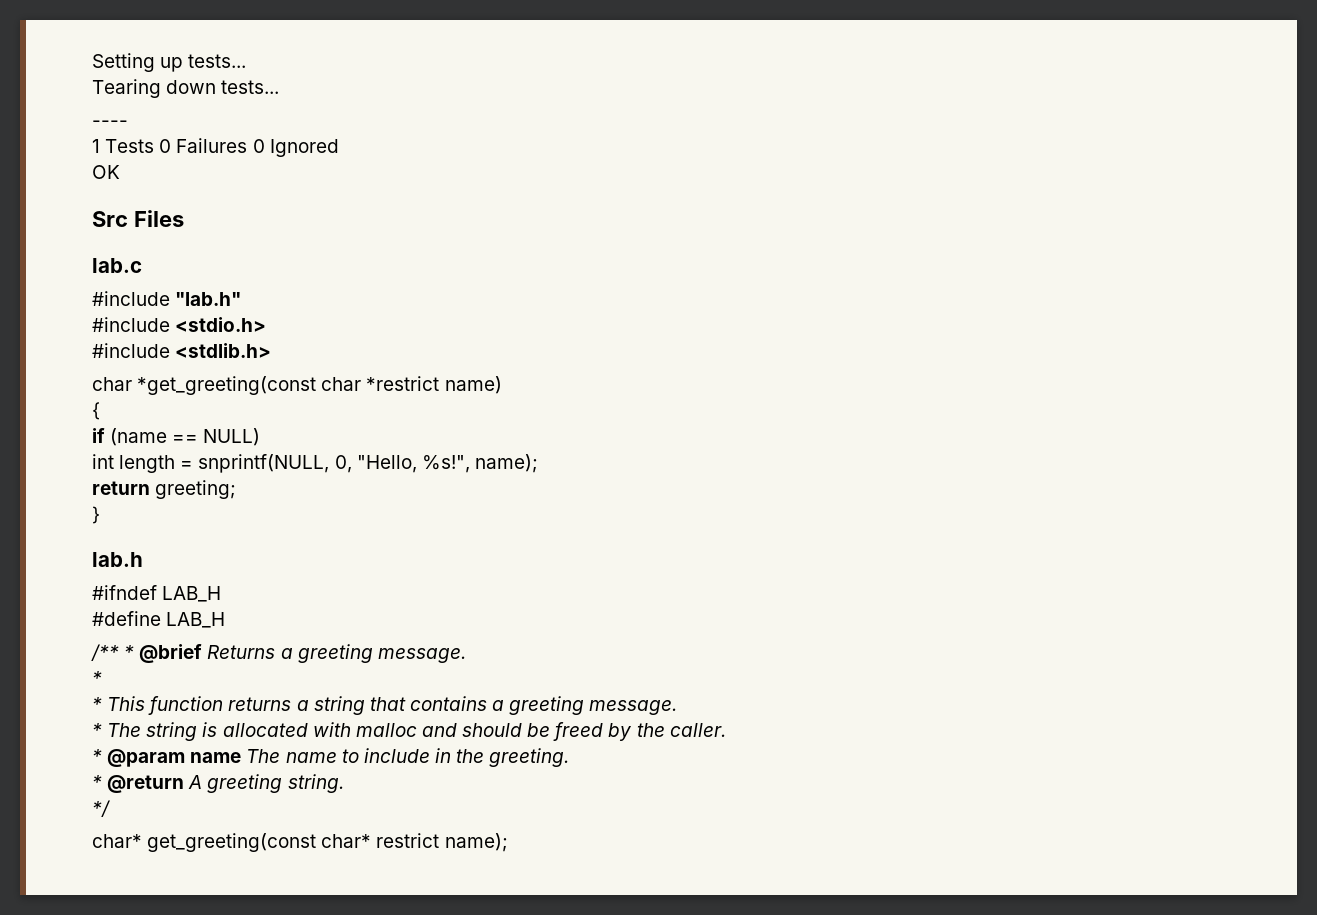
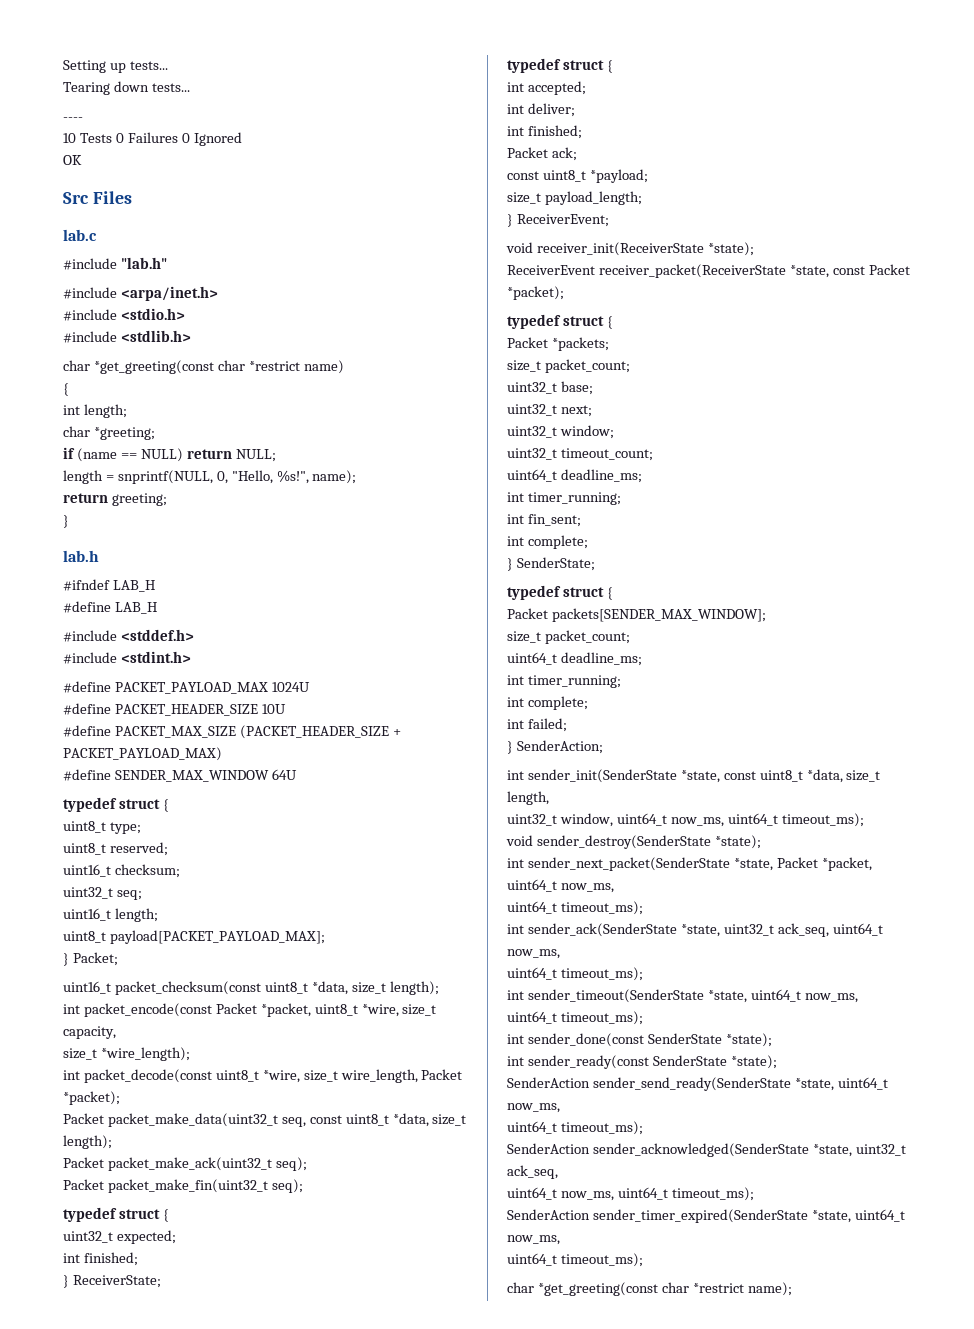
[92,139,100,153] 1 -> [63,133,76,143] 10
(242, 299) none -> [63,286,218,301] // #include <arpa/inet.h>
(100, 411) none -> [63,404,127,418] [63,426,155,440] // int length; // char *greeting;
[92,454,114,469] // int -> [186,449,276,462] return NULL; //
[91,644,466,663] [92,671,102,685] [92,696,678,715] [92,722,726,741] [92,748,570,767] [92,774,344,793] [92,800,110,817] [92,833,440,852] /** * @brief Returns a greeting message. // * // * This function returns a string that contains a greeting message. // * The string is allocated with malloc and should be freed by the caller. // * @param name The name to include in the greeting. // * @return A greeting string. // */ // char* get_greeting(const char* restrict -> [63,629,194,642] [63,651,191,664] [63,681,310,694] [63,703,286,716] [63,725,401,739] [63,747,222,761] [63,769,297,782] [63,797,169,812] [63,821,141,834] [63,842,168,856] [63,864,180,878] [63,887,142,900] [63,908,158,922] [63,930,325,944] [63,952,118,966] [63,981,439,995] [63,1003,437,1017] [63,1026,116,1039] [63,1047,190,1061] [63,1069,463,1083] [63,1091,120,1105] [63,1113,467,1127] [63,1135,112,1149] [63,1157,307,1171] [63,1179,303,1193] [63,1207,169,1222] [63,1230,176,1244] [63,1252,138,1266] [63,1275,161,1288] [507,58,613,73] [507,81,586,95] [507,103,575,117] [507,125,582,139] [507,147,577,161] [507,169,648,183] [507,191,642,205] [507,214,609,227] [506,242,754,256] [507,264,910,278] [507,286,564,300] [507,314,613,329] [507,337,609,351] [507,359,630,373] [507,381,593,395] [507,404,592,417] [507,425,614,439] [507,448,653,461] [507,469,642,483] [507,492,621,505] [507,514,581,527] [507,535,588,549] [507,557,595,571] [507,585,613,600] [507,608,766,622] [507,630,630,644] [507,652,642,666] [507,675,621,688] [507,696,588,710] [507,718,567,732] [507,740,603,754] [507,769,881,783] [507,791,549,805] [507,813,864,827] [506,835,761,849] [507,857,872,871] [507,879,614,893] [507,901,643,915] [507,923,883,937] [507,949,560,959] [507,967,643,981] [507,989,858,1003] [507,1011,643,1025] [507,1033,772,1047] [507,1055,777,1069] [507,1077,888,1091] [507,1103,560,1113] [507,1121,643,1135] [507,1143,906,1157] [507,1165,558,1179] [507,1187,754,1201] [507,1209,905,1223] [507,1235,560,1245] [507,1253,643,1267] [507,1282,744,1296] #include <stddef.h> // #include <stdint.h> // #define PACKET_PAYLOAD_MAX 1024U // #define PACKET_HEADER_SIZE 10U // #define PACKET_MAX_SIZE (PACKET_HEADER_SIZE + PACKET_PAYLOAD_MAX) // #define SENDER_MAX_WINDOW 64U // typedef struct { // uint8_t type; // uint8_t reserved; // uint16_t checksum; // uint32_t seq; // uint16_t length; // uint8_t payload[PACKET_PAYLOAD_MAX]; // } Packet; // uint16_t packet_checksum(const uint8_t *data, size_t length); // int packet_encode(const Packet *packet, uint8_t *wire, size_t capacity, // size_t *wire_length); // int packet_decode(const uint8_t *wire, size_t wire_length, Packet *packet); // Packet packet_make_data(uint32_t seq, const uint8_t *data, size_t length); // Packet packet_make_ack(uint32_t seq); // Packet packet_make_fin(uint32_t seq); // typedef struct { // uint32_t expected; // int finished; // } ReceiverState; // typedef struct { // int accepted; // int deliver; // int finished; // Packet ack; // const uint8_t *payload; // size_t payload_length; // } ReceiverEvent; // void receiver_init(ReceiverState *state); // ReceiverEvent receiver_packet(ReceiverState *state, const Packet *packet); // typedef struct { // Packet *packets; // size_t packet_count; // uint32_t base; // uint32_t next; // uint32_t window; // uint32_t timeout_count; // uint64_t deadline_ms; // int timer_running; // int fin_sent; // int complete; // } SenderState; // typedef struct { // Packet packets[SENDER_MAX_WINDOW]; // size_t packet_count; // uint64_t deadline_ms; // int timer_running; // int complete; // int failed; // } SenderAction; // int sender_init(SenderState *state, const uint8_t *data, size_t length, // uint32_t window, uint64_t now_ms, uint64_t timeout_ms); // void sender_destroy(SenderState *state); // int sender_next_packet(SenderState *state, Packet *packet, uint64_t now_ms, // uint64_t timeout_ms); // int sender_ack(SenderState *state, uint32_t ack_seq, uint64_t now_ms, // uint64_t timeout_ms); // int sender_timeout(SenderState *state, uint64_t now_ms, uint64_t timeout_ms); // int sender_done(const SenderState *state); // int sender_ready(const SenderState *state); // SenderAction sender_send_ready(SenderState *state, uint64_t now_ms, // uint64_t timeout_ms); // SenderAction sender_acknowledged(SenderState *state, uint32_t ack_seq, // uint64_t now_ms, uint64_t timeout_ms); // SenderAction sender_timer_expired(SenderState *state, uint64_t now_ms, // uint64_t timeout_ms); // char *get_greeting(const char *restrict

